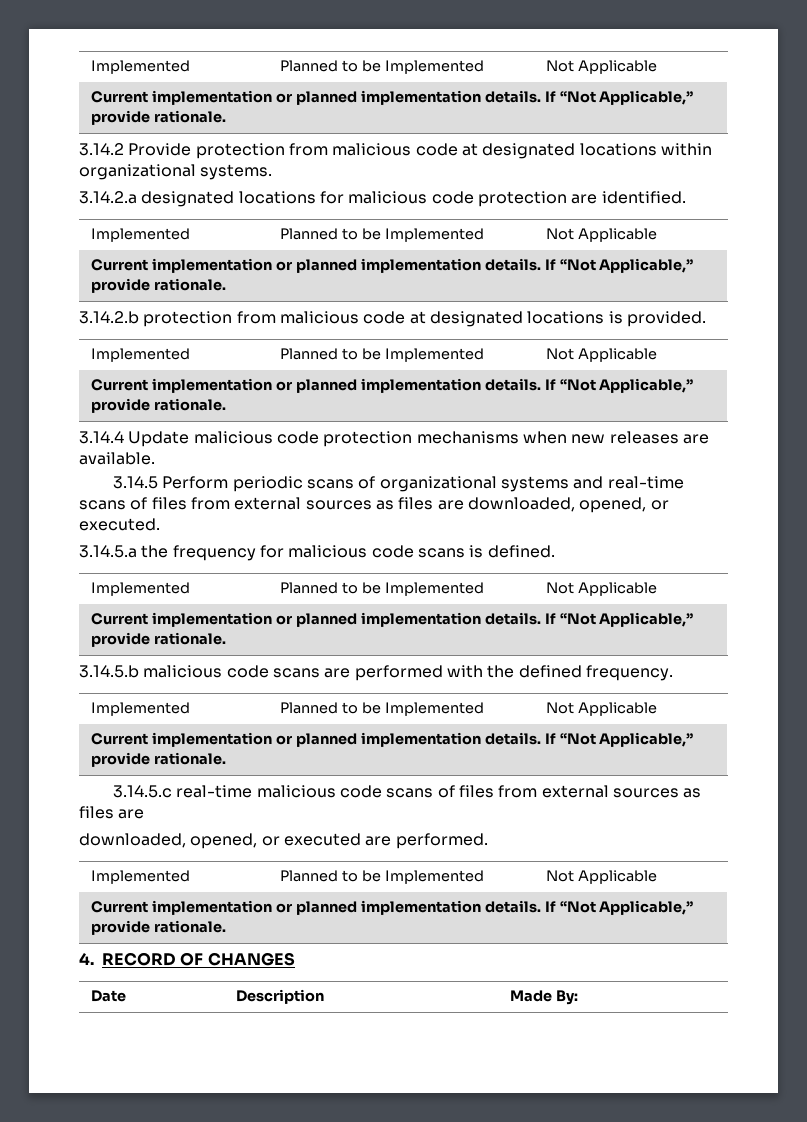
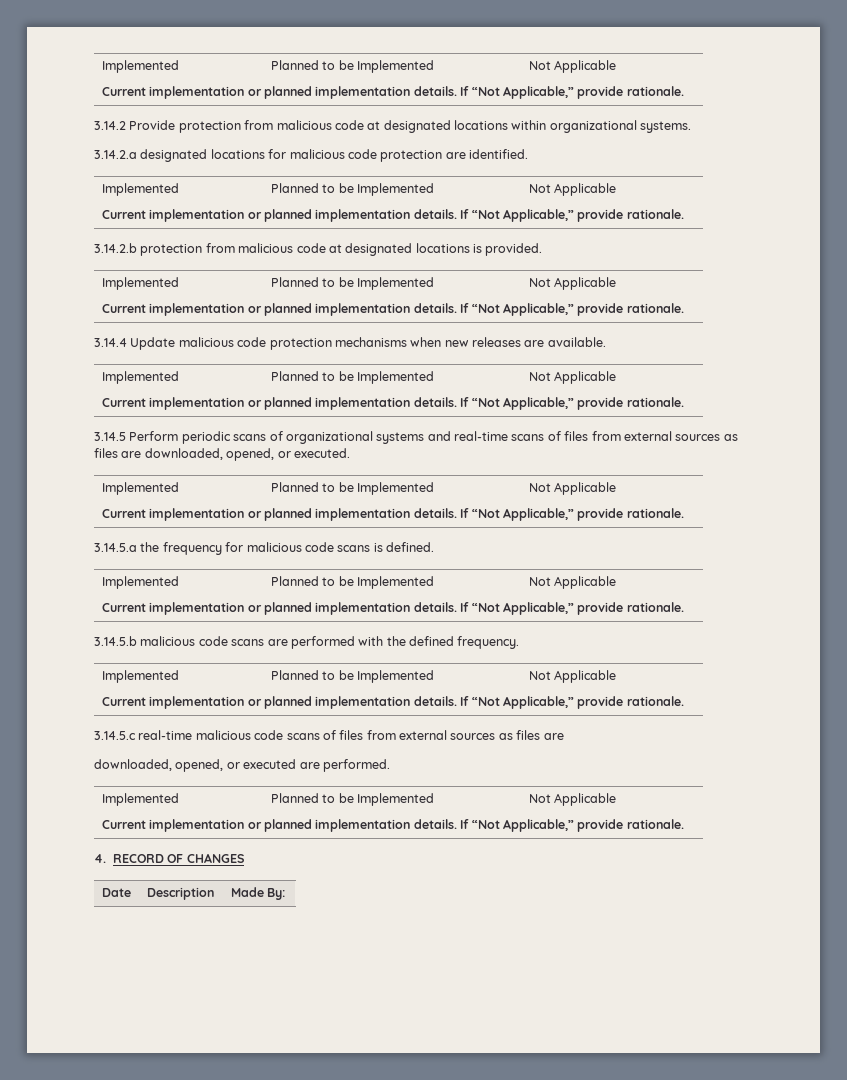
(155, 458) none -> [101,371,179,384] [270,371,435,384] [528,371,617,384] [101,397,684,410] // Implemented | Planned to be Implemented | Not Applicable // Current implementation or planned implementation details. If “Not Applicable,” provide rationale.
(160, 524) none -> [101,482,179,495] [270,482,435,495] [528,482,617,495] [101,508,684,521] // Implemented | Planned to be Implemented | Not Applicable // Current implementation or planned implementation details. If “Not Applicable,” provide rationale.

